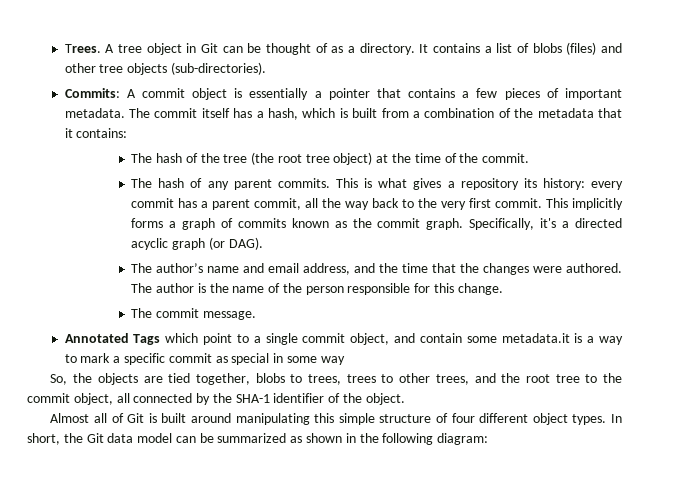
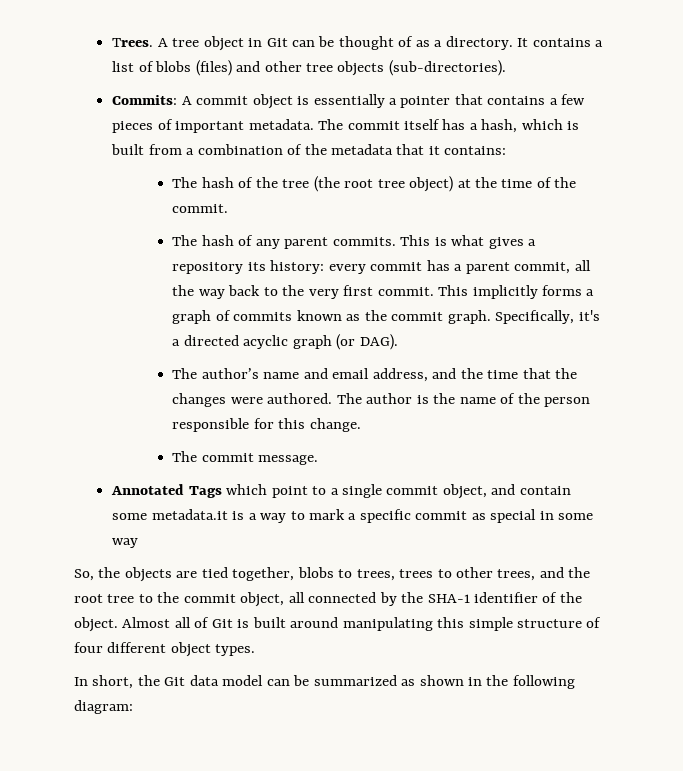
(405, 399) // -> (118, 624) none
(607, 419) none -> (256, 650) //

